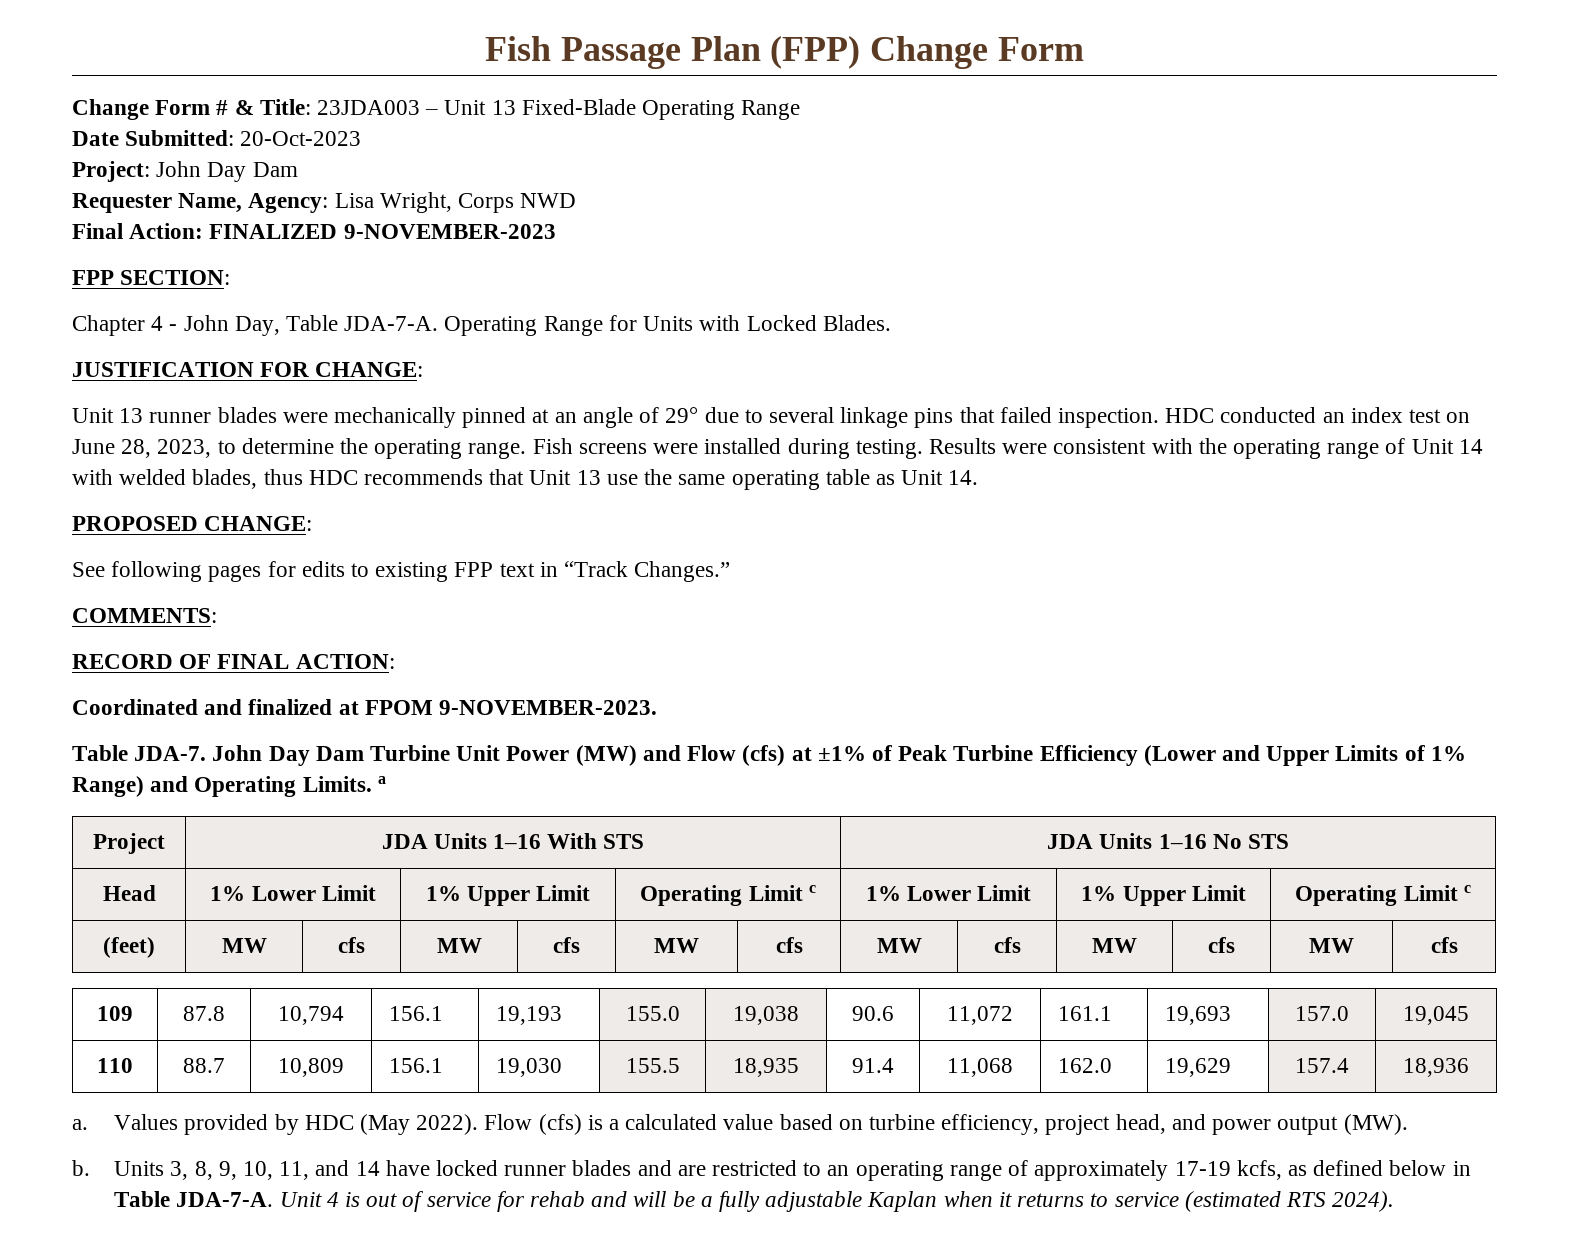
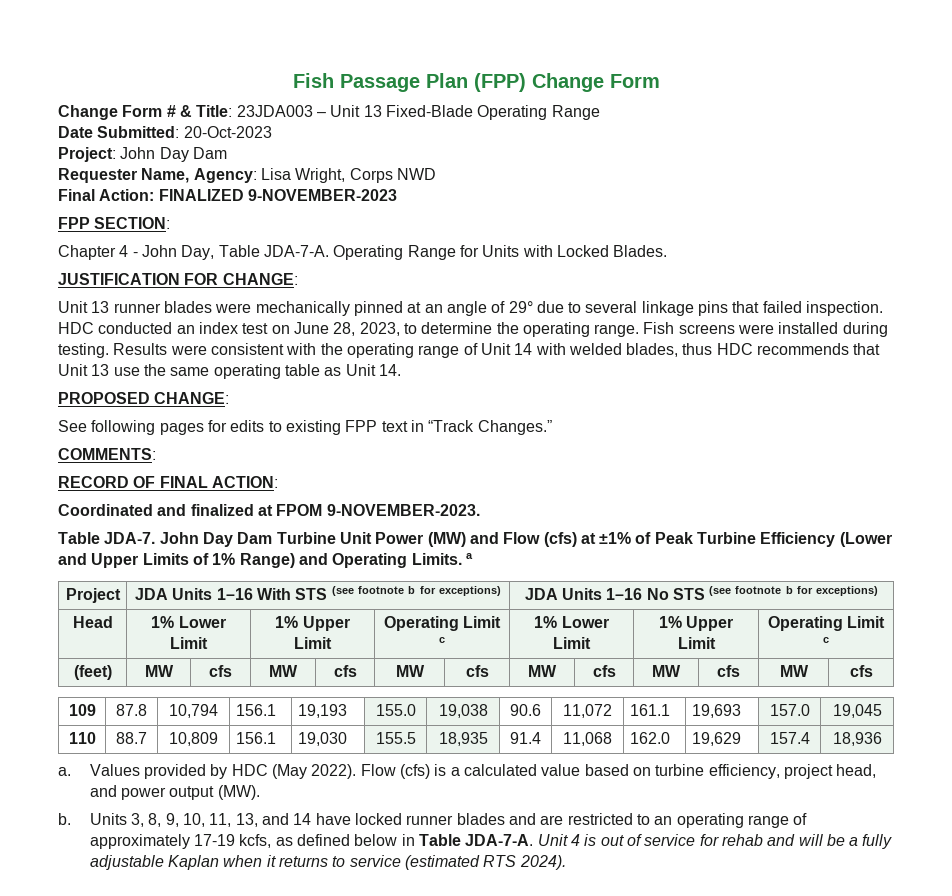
(645, 841) none -> [331,586,501,596] (see footnote b for exceptions)
(1289, 841) none -> [709,586,879,596] (see footnote b for exceptions)
(310, 1170) none -> [235,813,258,827] 13,

